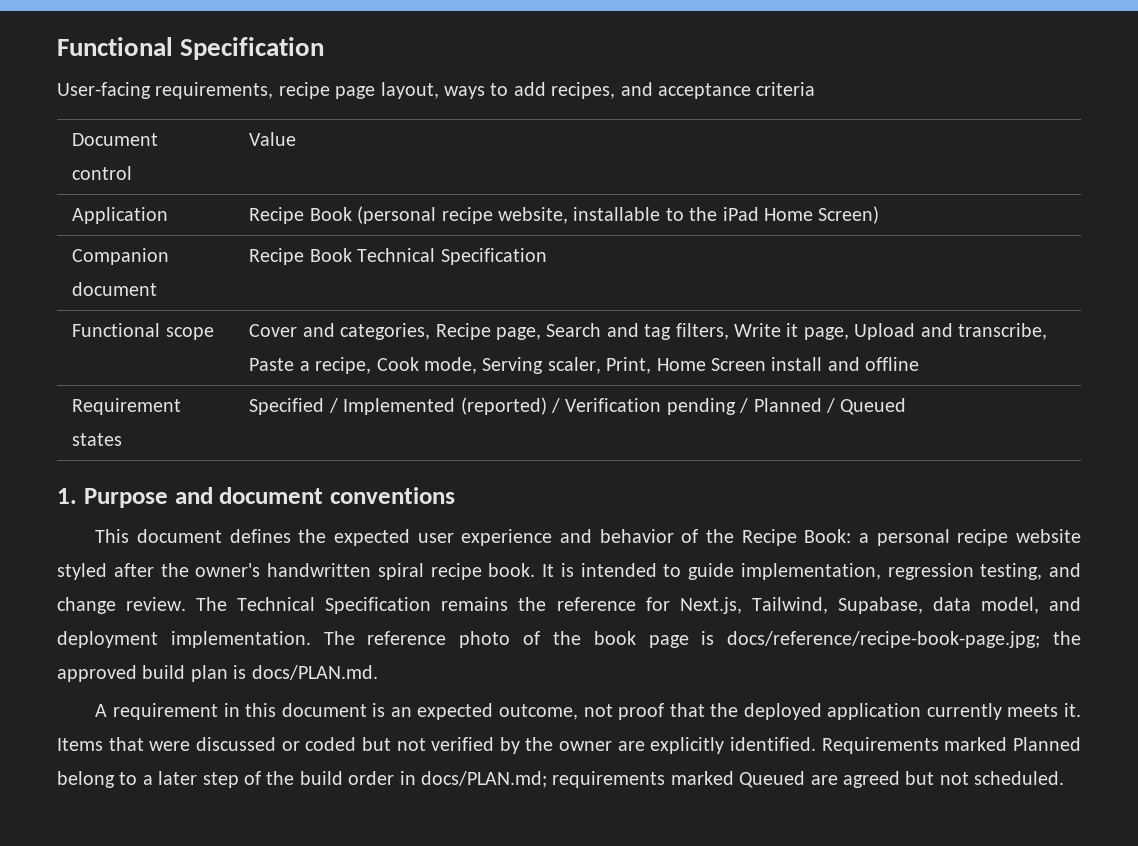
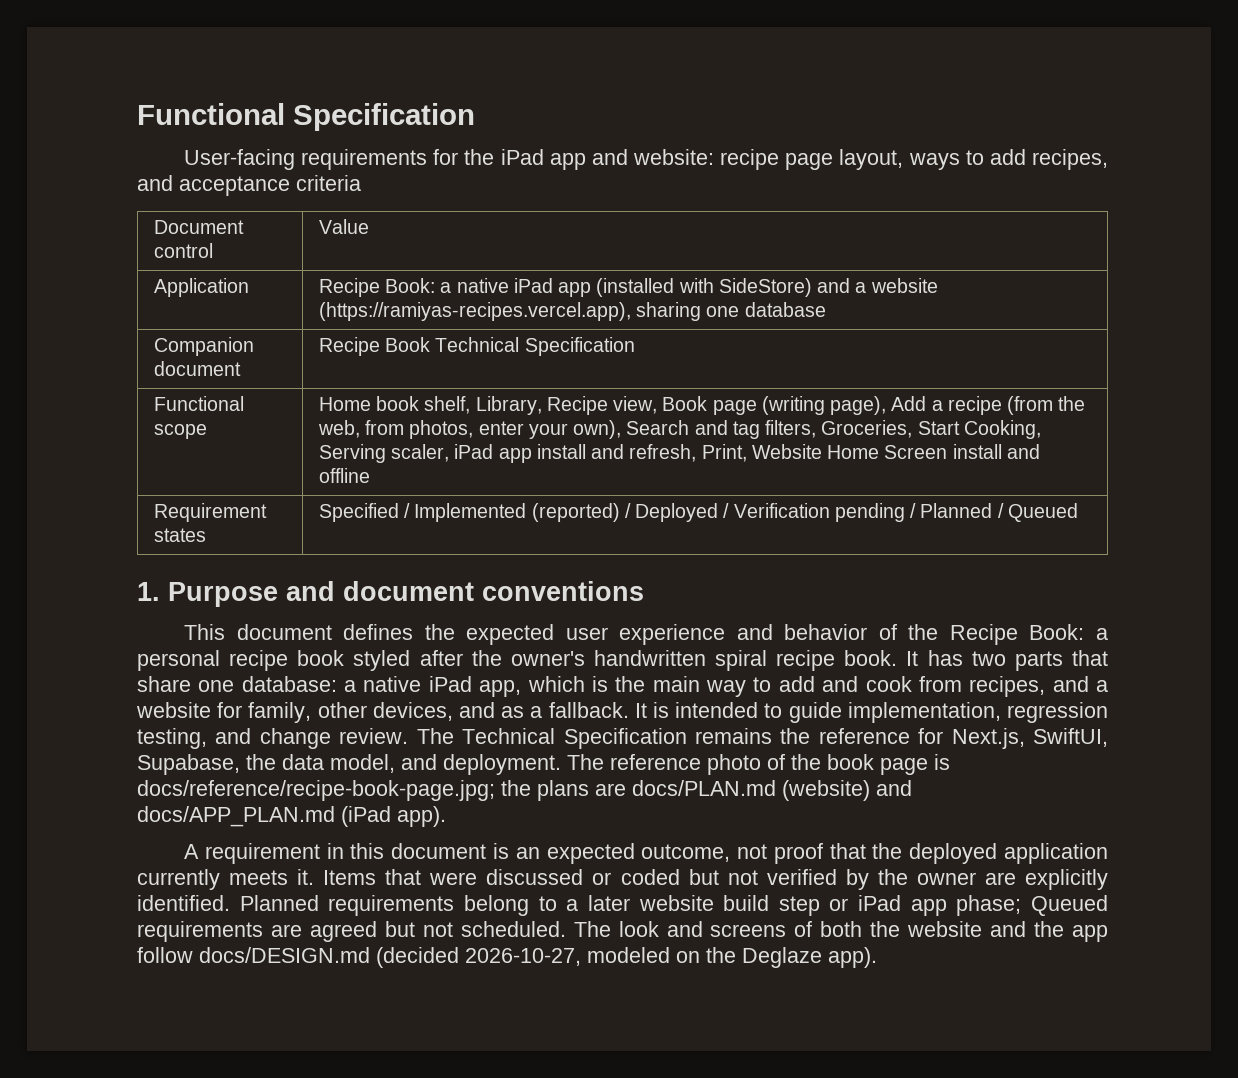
[155,82,274,99] requirements, -> [301,149,715,170] requirements for the iPad app and website:
[309,206,880,224] Book (personal recipe website, installable to the iPad Home Screen) -> [385,278,938,297] [318,302,826,321] Book: a native iPad app (installed with SideStore) and a website (https://ramiyas-recipes.vercel.app), sharing one database
[249,323,1047,340] [249,357,652,374] Cover and categories, Recipe page, Search and tag filters, Write it page, Upload and transcribe, Paste a recipe, Cook mode, Serving scaler, Print, -> [318,396,1086,415] [317,420,1041,439] [318,444,822,463] Home book shelf, Library, Recipe view, Book page (writing page), Add a recipe (from the web, from photos, enter your own), Search and tag filters, Groceries, Start Cooking, Serving scaler, iPad app install and refresh, Print, Website
(560, 405) none -> [635,503,730,522] Deployed /
[1015,529,1081,543] website -> [297,650,345,666] book
(554, 570) none -> [927,650,1108,671] [137,676,1108,697] [136,702,647,723] has two parts that share one database: a native iPad app, which is the main way to add and cook from recipes, and a website for family, other devices, and as a fallback. It
[751,597,923,614] Tailwind, Supabase, -> [1032,728,1108,747] [137,754,276,775] SwiftUI, Supabase, the
[57,631,311,648] deployment implementation. -> [443,754,561,775] deployment.
[57,665,378,682] approved build plan is docs/PLAN.md. -> [537,780,912,801] [137,806,446,827] plans are docs/PLAN.md (website) and docs/APP_PLAN.md (iPad app).
[821,737,1081,754] Requirements marked Planned -> [239,895,455,916] Planned requirements
[202,771,806,788] step of the build order in docs/PLAN.md; requirements marked Queued -> [638,895,1108,916] [137,921,263,942] website build step or iPad app phase; Queued requirements
(1065, 778) none -> [573,921,1108,942] [137,947,877,968] The look and screens of both the website and the app follow docs/DESIGN.md (decided 2026-10-27, modeled on the Deglaze app).

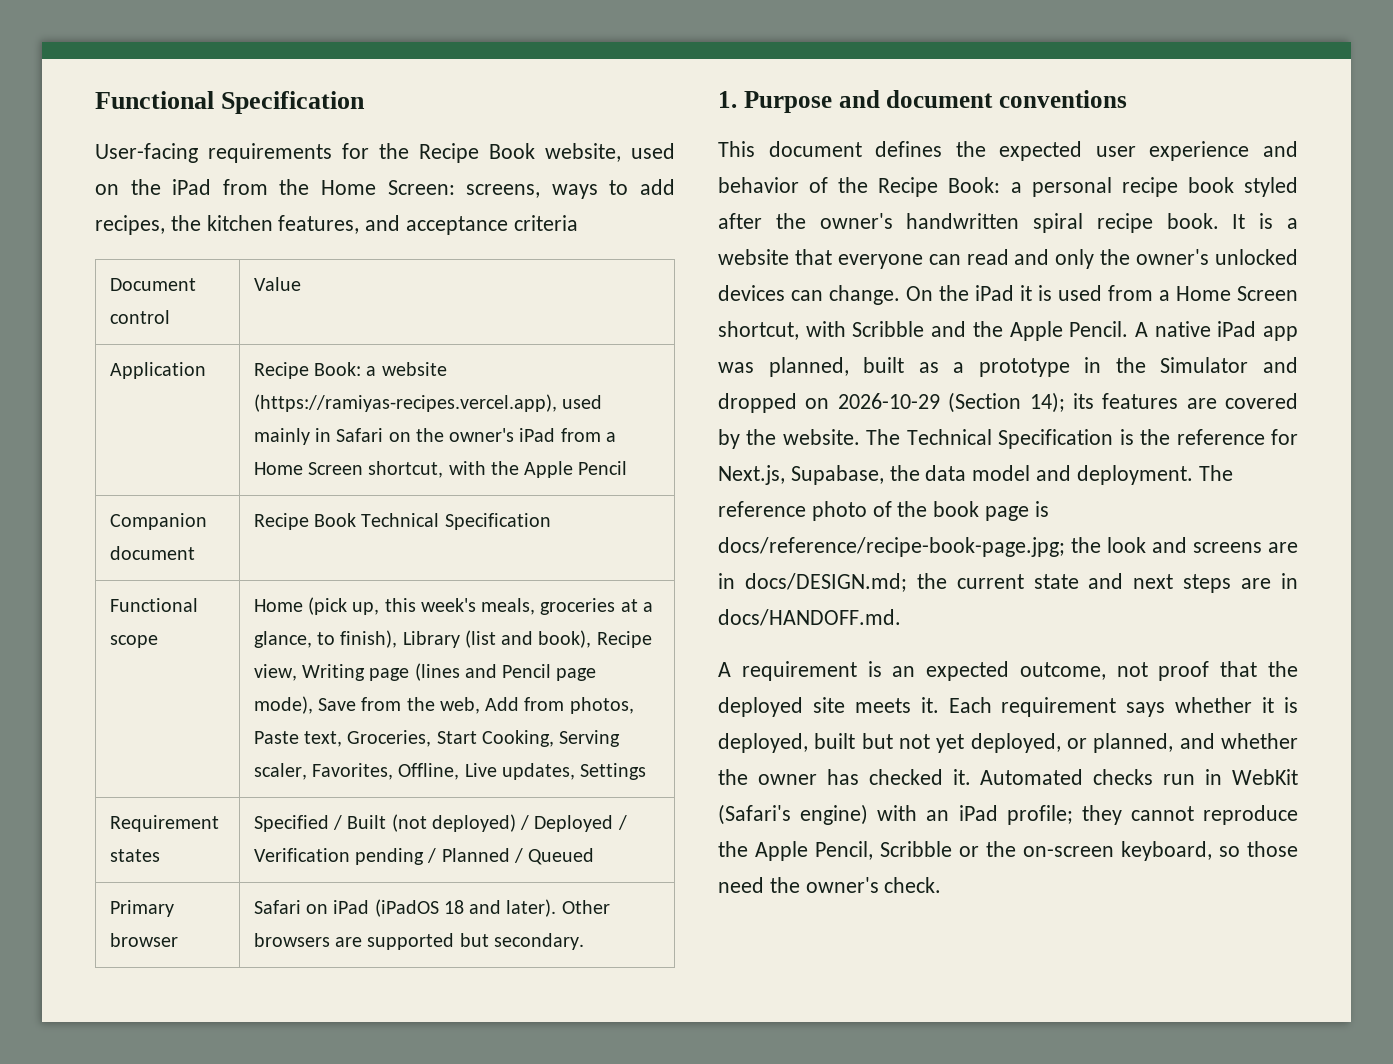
[500,149,904,170] iPad app and website: recipe page layout, -> [419,143,675,163] [95,179,541,198] Recipe Book website, used on the iPad from the Home Screen: screens,
(1108, 159) none -> [170,215,360,234] the kitchen features,
[456,278,938,297] [318,302,826,321] native iPad app (installed with SideStore) and a website (https://ramiyas-recipes.vercel.app), sharing one database -> [381,362,447,376] [253,394,603,412] [253,428,616,445] [253,461,628,478] website (https://ramiyas-recipes.vercel.app), used mainly in Safari on the owner's iPad from a Home Screen shortcut, with the Apple Pencil
[376,396,1054,415] book shelf, Library, Recipe view, Book page (writing page), Add a recipe (from -> [308,597,653,615] [253,630,652,648] [253,663,597,681] [253,696,402,714] (pick up, this week's meals, groceries at a glance, to finish), Library (list and book), Recipe view, Writing page (lines and Pencil page mode), Save from
(360, 429) none -> [485,697,520,711] Add
[478,420,817,439] enter your own), Search and tag filters, -> [253,731,343,747] Paste text,
[454,444,1040,463] [318,468,370,483] iPad app install and refresh, Print, Website Home Screen install and offline -> [312,763,647,780] Favorites, Offline, Live updates, Settings
[414,503,620,522] Implemented (reported) -> [347,814,516,832] Built (not deployed)
(1078, 512) none -> [109,900,174,917] [109,933,178,947] [253,899,610,917] [253,933,584,950] // Primary browser | Safari on iPad (iPadOS 18 and later). Other browsers are supported but secondary.
[927,650,1108,671] [137,676,1108,697] [136,702,1108,723] [137,728,409,749] has two parts that share one database: a native iPad app, which is the main way to add and cook from recipes, and a website for family, other devices, and as a fallback. It is intended to guide implementation, regression testing, and change review. -> [1259,213,1298,229] [718,249,1298,269] [718,285,1298,305] [718,321,1298,341] [718,357,1298,377] [718,392,1298,413] [718,429,860,449] is a website that everyone can read and only the owner's unlocked devices can change. On the iPad it is used from a Home Screen shortcut, with Scribble and the Apple Pencil. A native iPad app was planned, built as a prototype in the Simulator and dropped on 2026-10-29 (Section 14); its features are covered by the website.
[694,728,772,744] remains -> [1119,429,1134,445] is
[1032,728,1108,747] SwiftUI, -> (785, 475) none
[330,754,395,773] model, -> [972,465,1031,481] model
[537,780,912,801] [137,806,446,827] plans are docs/PLAN.md (website) and docs/APP_PLAN.md (iPad app). -> [1107,537,1298,553] [718,573,1298,593] [718,609,901,626] look and screens are in docs/DESIGN.md; the current state and next steps are in docs/HANDOFF.md.
[326,843,487,859] in this document -> (857, 671) none
[1004,843,1108,864] [137,869,1108,890] [137,895,1108,916] [137,921,1108,942] [137,947,877,968] application currently meets it. Items that were discussed or coded but not verified by the owner are explicitly identified. Planned requirements belong to a later website build step or iPad app phase; Queued requirements are agreed but not scheduled. The look and screens of both the website and the app follow docs/DESIGN.md (decided 2026-10-27, modeled on the Deglaze app). -> [812,697,1298,717] [718,733,1298,753] [718,769,1298,785] [718,804,1298,825] [718,841,1298,861] [718,877,942,893] site meets it. Each requirement says whether it is deployed, built but not yet deployed, or planned, and whether the owner has checked it. Automated checks run in WebKit (Safari's engine) with an iPad profile; they cannot reproduce the Apple Pencil, Scribble or the on-screen keyboard, so those need the owner's check.

